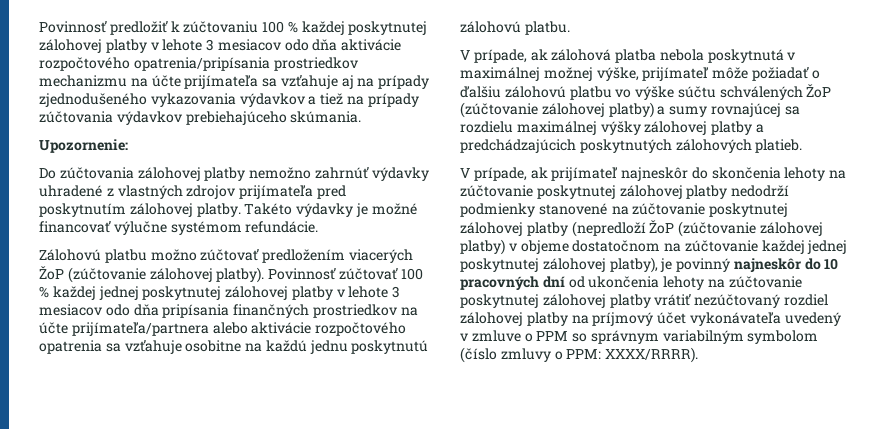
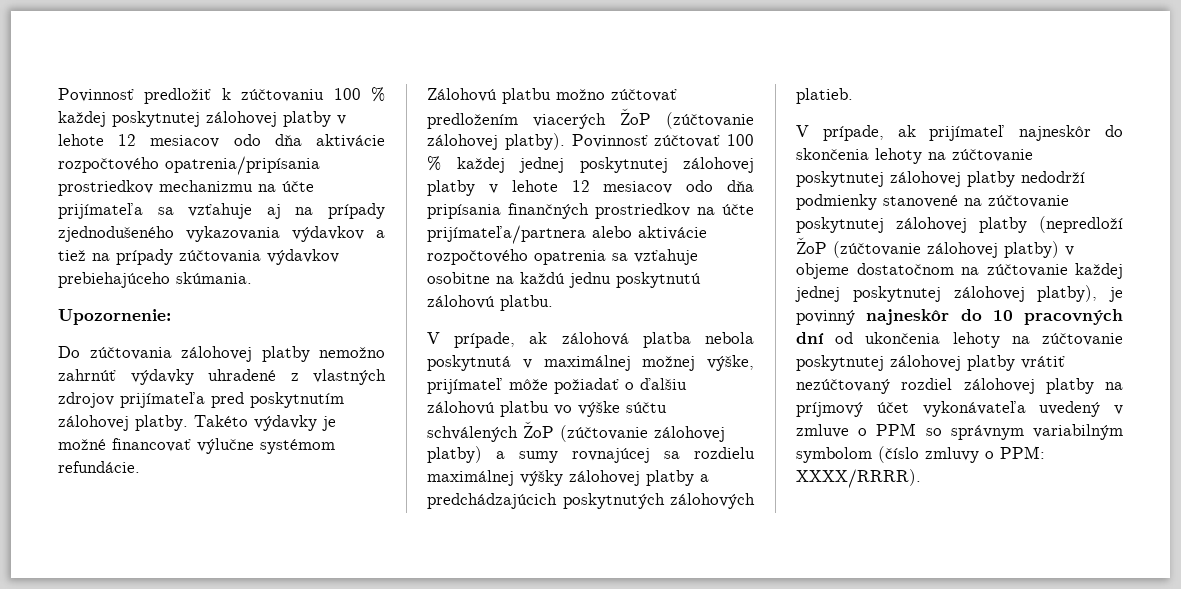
[206,39,215,51] 3 -> [118,134,137,146] 12
[392,286,401,298] 3 -> [571,180,590,192] 12

